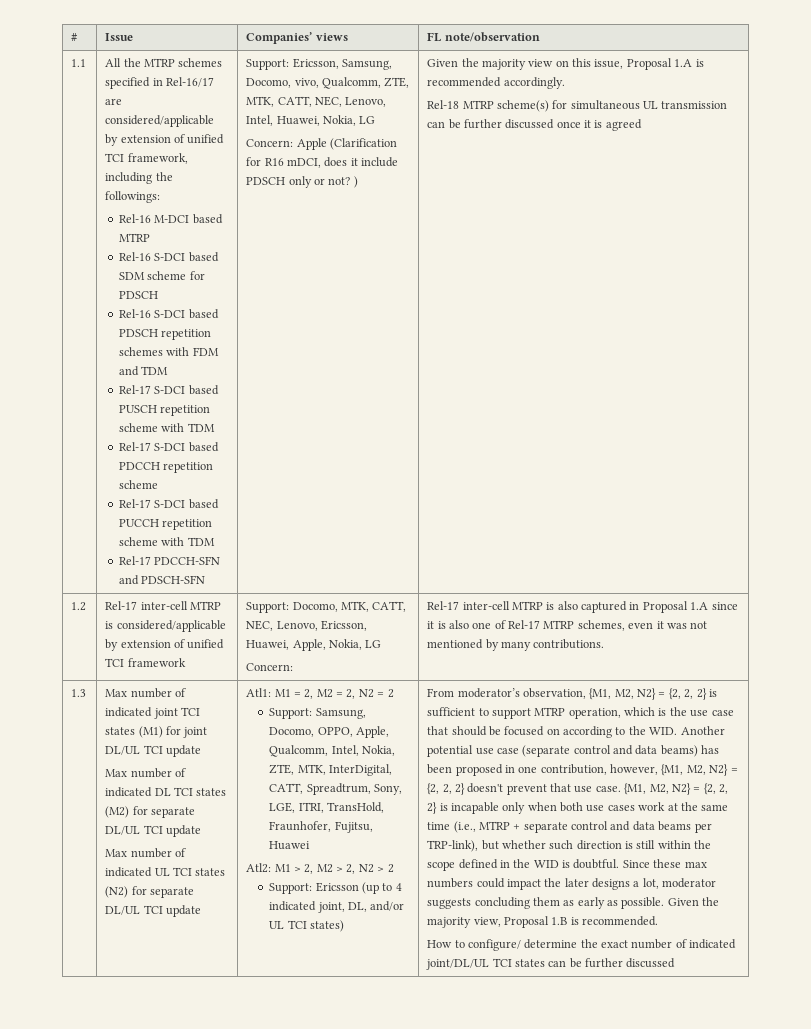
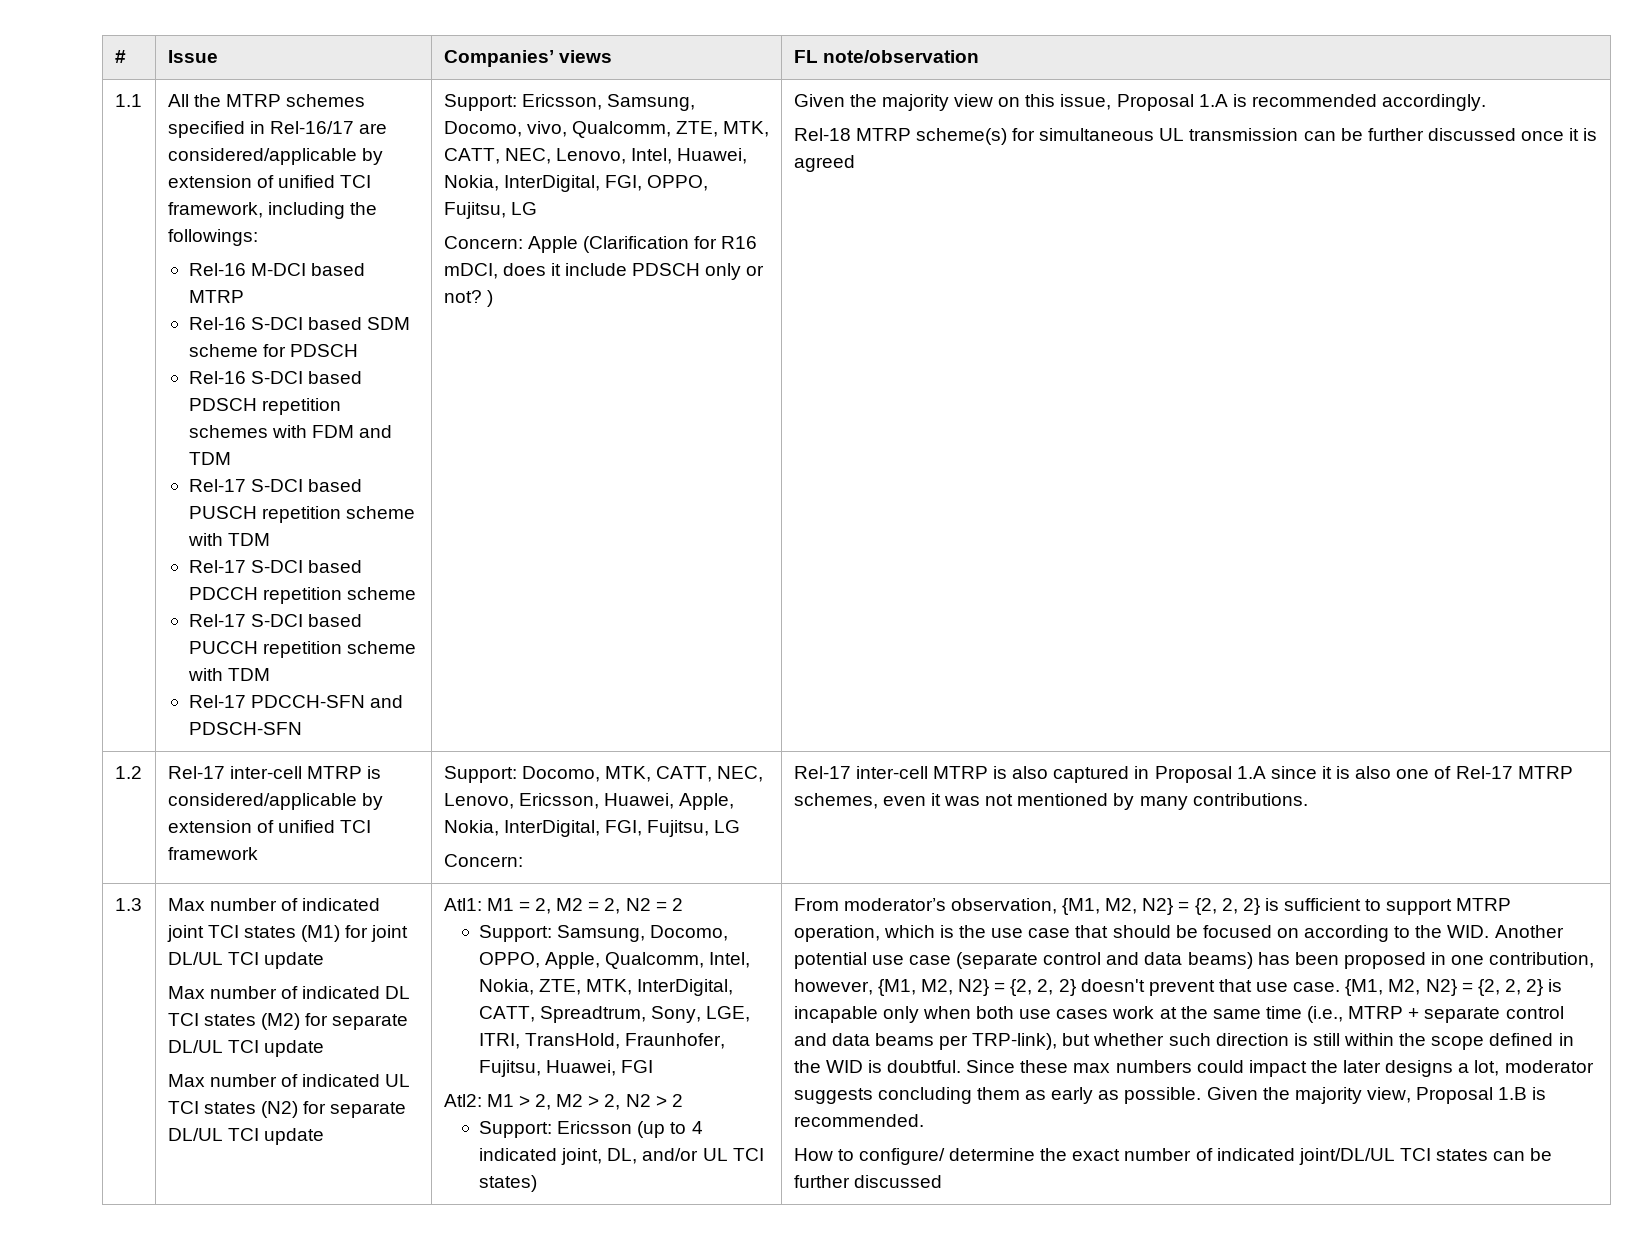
(356, 120) none -> [503,175,709,192] [443,202,506,219] InterDigital, FGI, OPPO, Fujitsu,
(362, 644) none -> [503,820,710,837] InterDigital, FGI, Fujitsu,
[269,841,311,850] Huawei -> [546,1060,654,1076] Huawei, FGI

